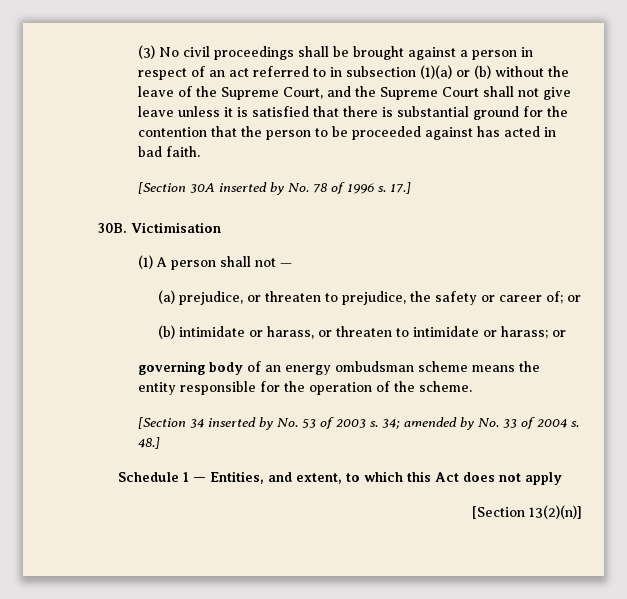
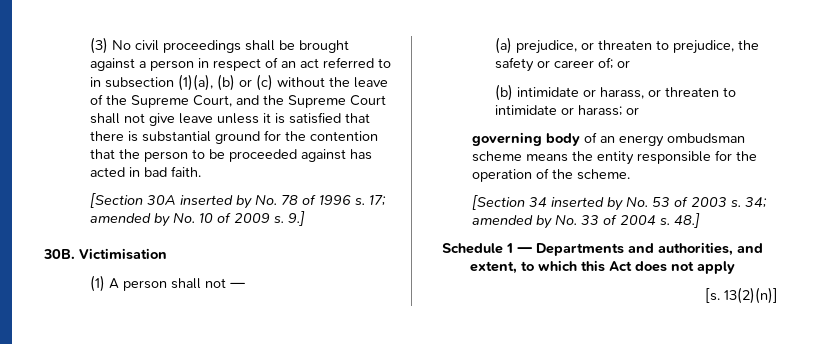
[420,65,492,79] (1)(a) or (b) -> [177,74,273,91] (1)(a), (b) or (c)
[390,182,412,194] 17.] -> [368,195,386,206] [89,211,305,227] 17; amended by No. 10 of 2009 s. 9.]
[210,471,264,484] Entities, -> [535,242,733,256] Departments and authorities,
[472,506,525,519] [Section -> [705,288,720,303] [s.

